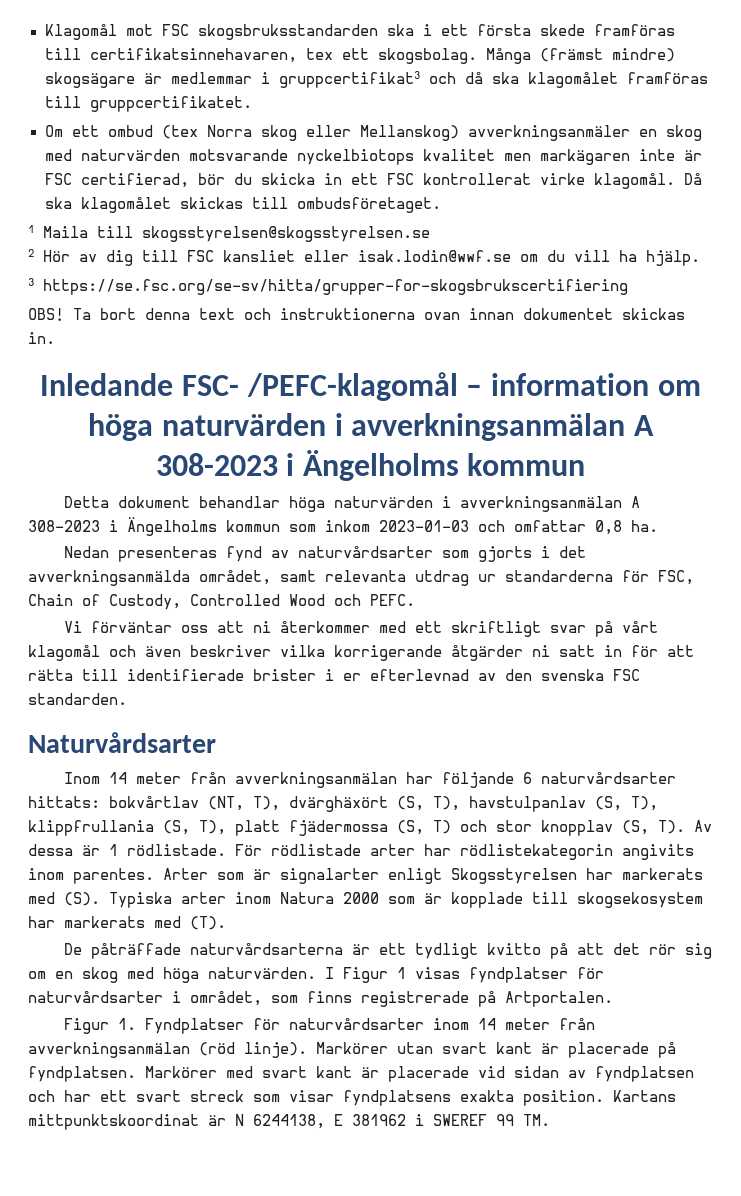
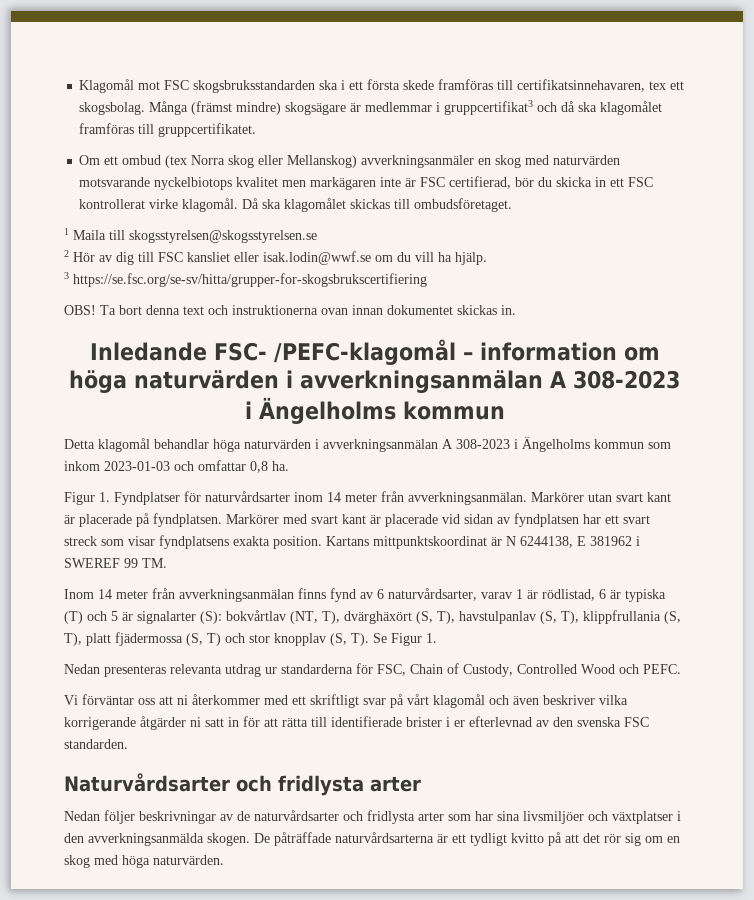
[118,496,191,508] dokument -> [98,438,150,452] klagomål
[64,546,587,562] [28,570,316,586] Nedan presenteras fynd av naturvårdsarter som gjorts i det avverkningsanmälda området, samt -> [64,491,671,505] [64,513,650,527] [64,535,640,549] [64,558,167,568] [64,588,666,602] [64,610,681,624] [64,632,437,646] [64,664,166,677] Figur 1. Fyndplatser för naturvårdsarter inom 14 meter från avverkningsanmälan. Markörer utan svart kant är placerade på fyndplatsen. Markörer med svart kant är placerade vid sidan av fyndplatsen har ett svart streck som visar fyndplatsens exakta position. Kartans mittpunktskoordinat är N 6244138, E 381962 i SWEREF 99 TM. // Inom 14 meter från avverkningsanmälan finns fynd av 6 naturvårdsarter, varav 1 är rödlistad, 6 är typiska (T) och 5 är signalarter (S): bokvårtlav (NT, T), dvärghäxört (S, T), havstulpanlav (S, T), klippfrullania (S, T), platt fjädermossa (S, T) och stor knopplav (S, T). Se Figur 1. // Nedan presenteras
[64,772,677,788] [28,796,658,812] [28,820,712,836] [28,844,694,860] [28,868,703,884] [28,892,703,908] [28,916,226,930] // Inom 14 meter från avverkningsanmälan har följande 6 naturvårdsarter hittats: bokvårtlav (NT, T), dvärghäxört (S, T), havstulpanlav (S, T), klippfrullania (S, T), platt fjädermossa (S, T) och stor knopplav (S, T). Av dessa är 1 rödlistade. För rödlistade arter har rödlistekategorin angivits inom parentes. Arter som är signalarter enligt Skogsstyrelsen har markerats med (S). Typiska arter inom Natura 2000 som är kopplade till skogsekosystem har markerats med (T). // -> [236,775,421,796] [64,810,681,824] [64,833,250,846] och fridlysta arter // Nedan följer beskrivningar av de naturvårdsarter och fridlysta arter som har sina livsmiljöer och växtplatser i den avverkningsanmälda skogen.
[325,967,604,983] [28,991,613,1007] [64,1018,596,1034] [28,1042,676,1058] [28,1066,694,1082] [28,1090,676,1106] [28,1114,550,1130] I Figur 1 visas fyndplatser för naturvårdsarter i området, som finns registrerade på Artportalen. // Figur 1. Fyndplatser för naturvårdsarter inom 14 meter från avverkningsanmälan (röd linje). Markörer utan svart kant är placerade på fyndplatsen. Markörer med svart kant är placerade vid sidan av fyndplatsen och har ett svart streck som visar fyndplatsens exakta position. Kartans mittpunktskoordinat är N 6244138, E 381962 i SWEREF 99 TM. -> (224, 860) none

